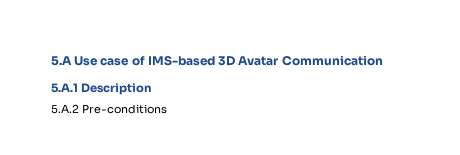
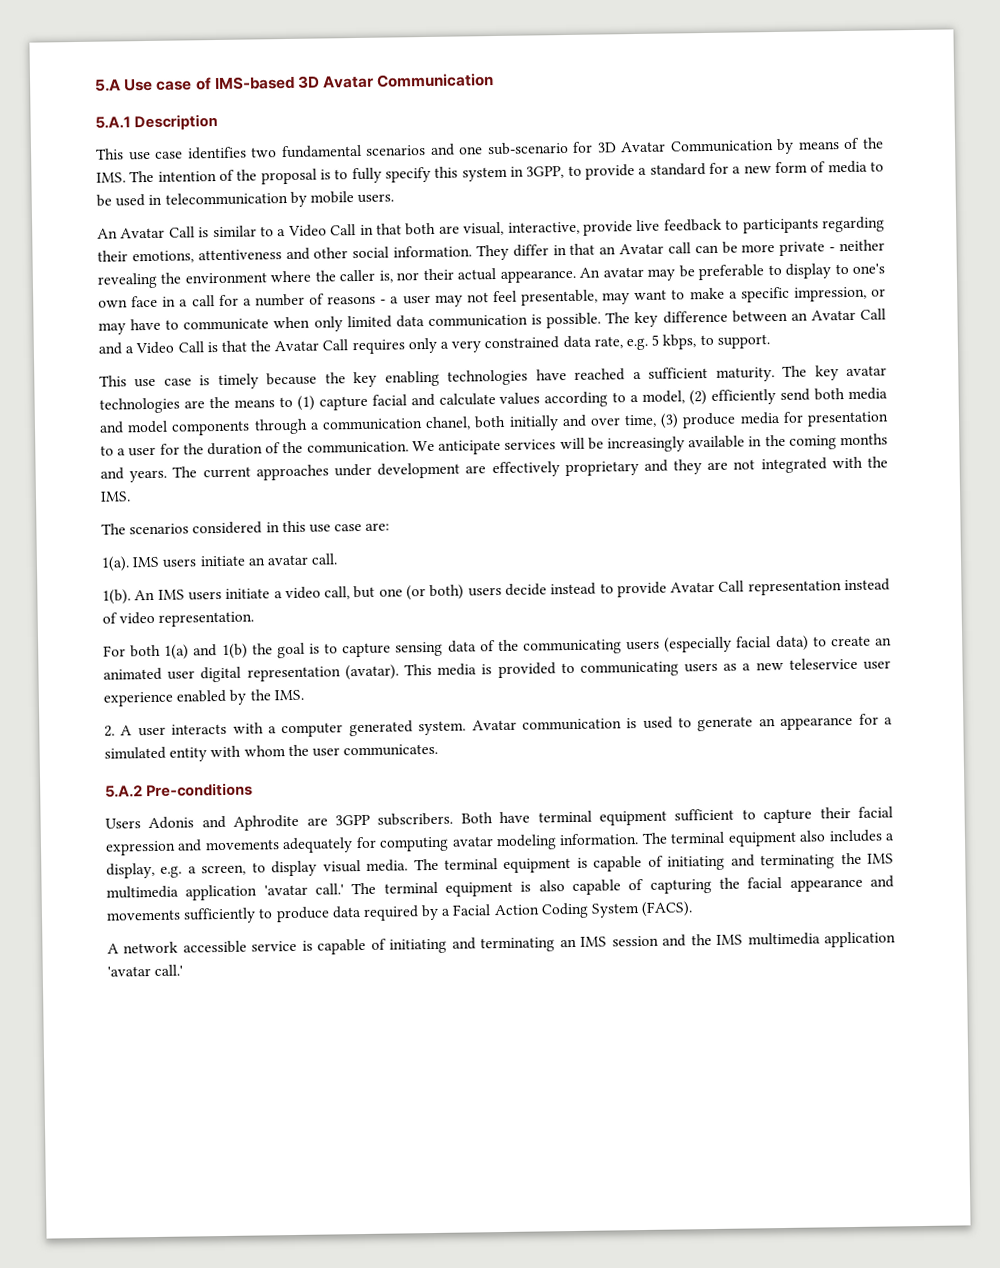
[51,104,167,114] 5.A.2 Pre-conditions -> [96,137,884,161] [96,160,885,185] [96,191,395,207] [97,216,885,239] [97,239,886,264] [97,263,886,289] [98,286,886,308] [98,308,887,335] [98,334,770,355] [99,365,888,390] [99,387,888,414] [99,411,889,436] [100,433,889,457] [100,456,888,483] [100,491,131,502] [101,520,391,535] [101,553,338,572] [102,578,890,605] [102,611,255,627] [103,635,892,660] [103,657,891,683] [103,689,304,707] [104,713,894,738] [104,743,439,762] [105,782,254,798] [105,806,893,831] [105,829,895,856] [106,852,895,879] [106,875,895,901] [106,901,694,924] [107,931,897,955] [107,964,184,977] This use case identifies two fundamental scenarios and one sub-scenario for 3D Avatar Communication by means of the IMS. The intention of the proposal is to fully specify this system in 3GPP, to provide a standard for a new form of media to be used in telecommunication by mobile users. // An Avatar Call is similar to a Video Call in that both are visual, interactive, provide live feedback to participants regarding their emotions, attentiveness and other social information. They differ in that an Avatar call can be more private - neither revealing the environment where the caller is, nor their actual appearance. An avatar may be preferable to display to one's own face in a call for a number of reasons - a user may not feel presentable, may want to make a specific impression, or may have to communicate when only limited data communication is possible. The key difference between an Avatar Call and a Video Call is that the Avatar Call requires only a very constrained data rate, e.g. 5 kbps, to support. // This use case is timely because the key enabling technologies have reached a sufficient maturity. The key avatar technologies are the means to (1) capture facial and calculate values according to a model, (2) efficiently send both media and model components through a communication chanel, both initially and over time, (3) produce media for presentation to a user for the duration of the communication. We anticipate services will be increasingly available in the coming months and years. The current approaches under development are effectively proprietary and they are not integrated with the IMS. // The scenarios considered in this use case are: // 1(a). IMS users initiate an avatar call. // 1(b). An IMS users initiate a video call, but one (or both) users decide instead to provide Avatar Call representation instead of video representation. // For both 1(a) and 1(b) the goal is to capture sensing data of the communicating users (especially facial data) to create an animated user digital representation (avatar). This media is provided to communicating users as a new teleservice user experience enabled by the IMS. // 2. A user interacts with a computer generated system. Avatar communication is used to generate an appearance for a simulated entity with whom the user communicates. // 5.A.2 Pre-conditions // Users Adonis and Aphrodite are 3GPP subscribers. Both have terminal equipment sufficient to capture their facial expression and movements adequately for computing avatar modeling information. The terminal equipment also includes a display, e.g. a screen, to display visual media. The terminal equipment is capable of initiating and terminating the IMS multimedia application 'avatar call.' The terminal equipment is also capable of capturing the facial appearance and movements sufficiently to produce data required by a Facial Action Coding System (FACS). // A network accessible service is capable of initiating and terminating an IMS session and the IMS multimedia application 'avatar call.'

